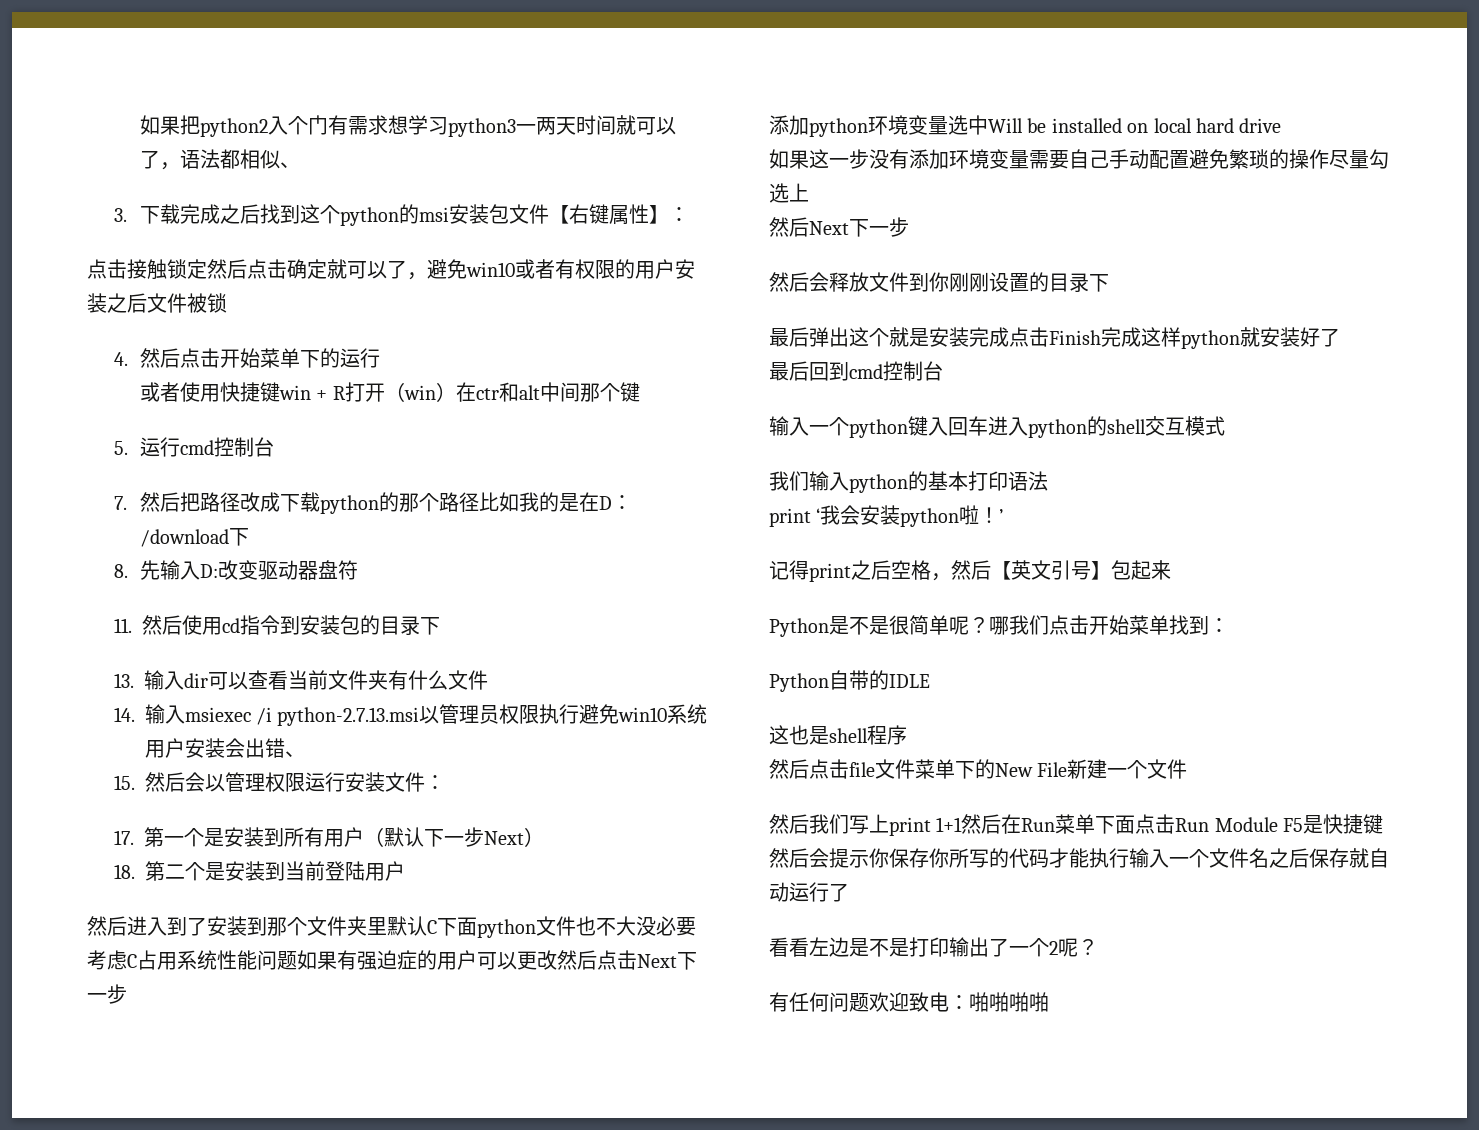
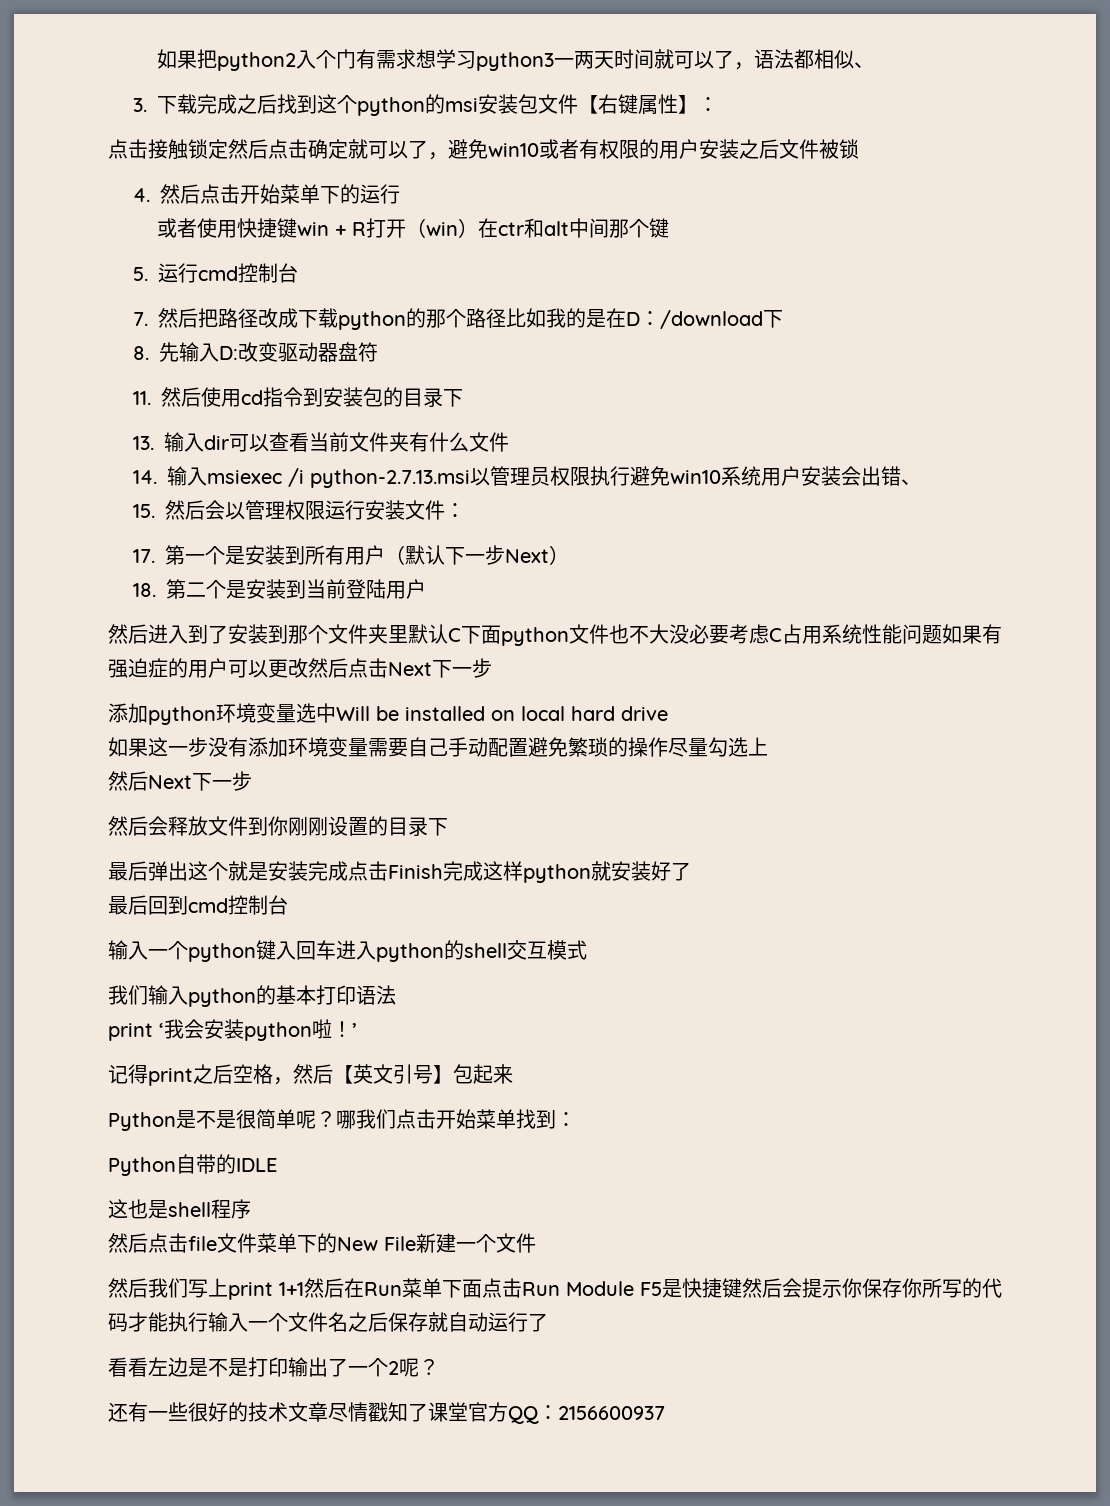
[769,992,1049,1012] 有任何问题欢迎致电：啪啪啪啪 -> [108,1402,665,1424] 还有一些很好的技术文章尽情戳知了课堂官方QQ：2156600937

